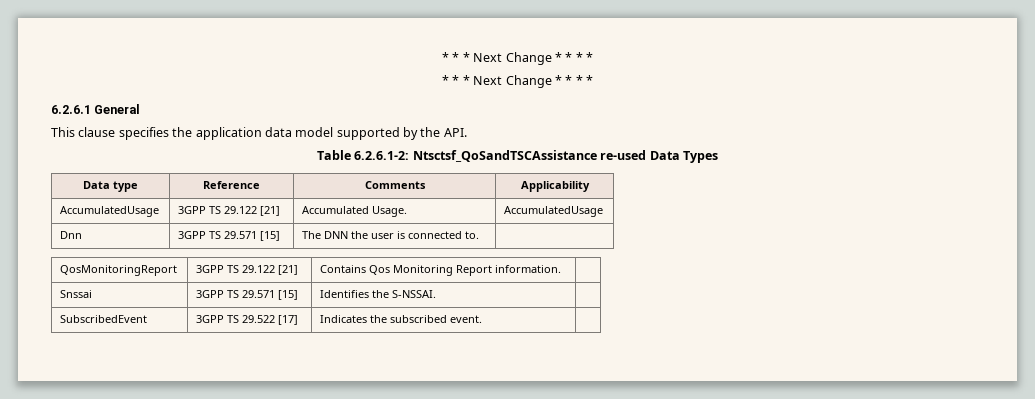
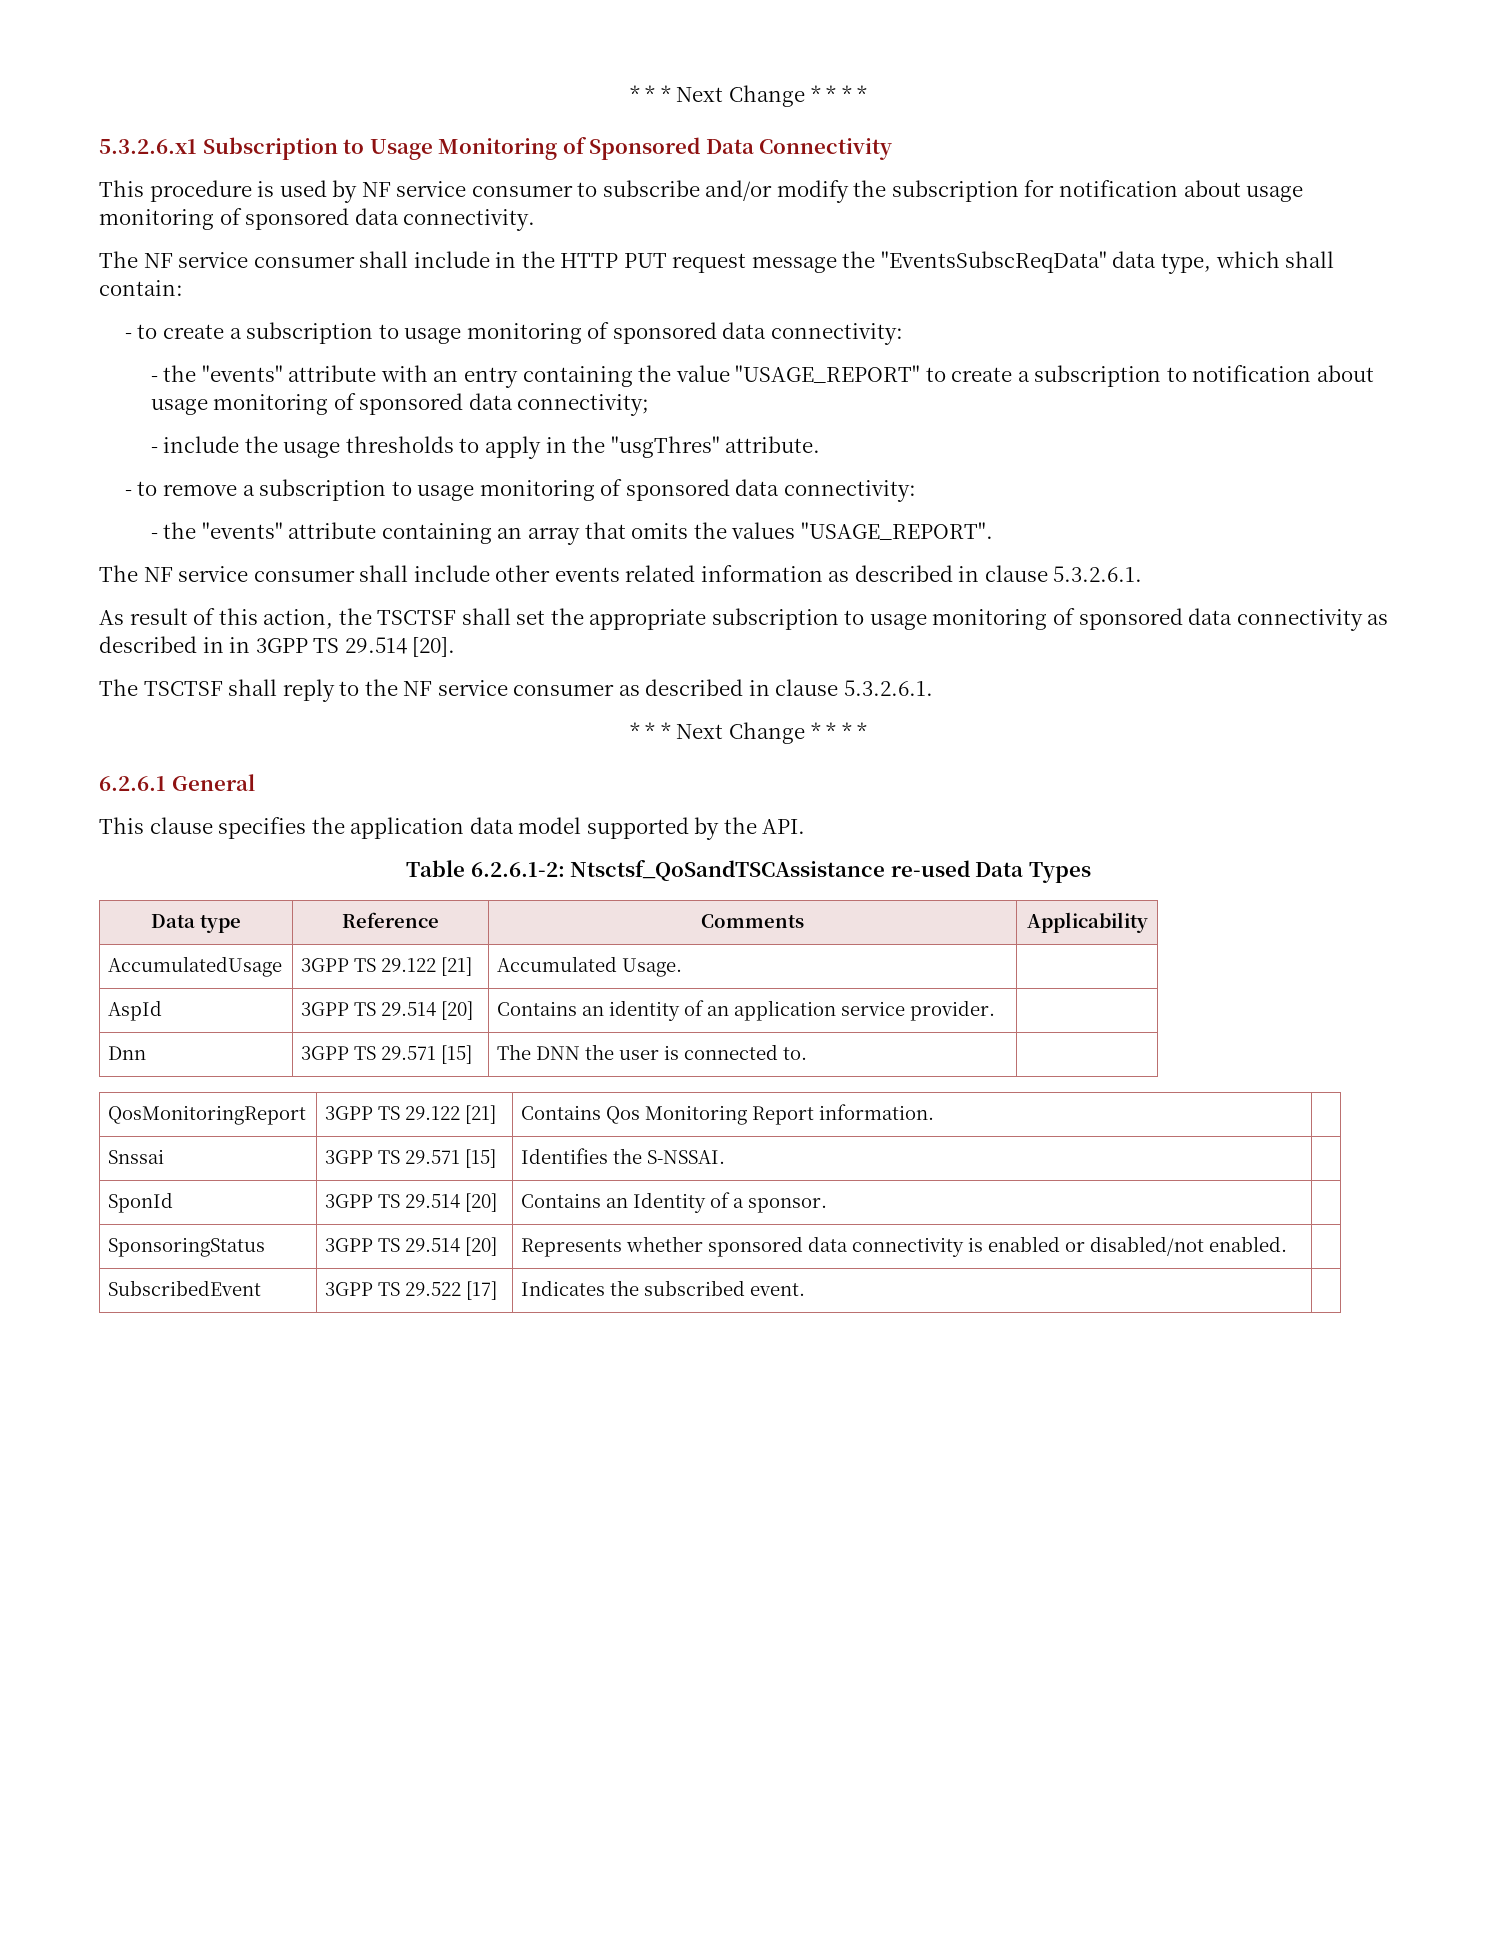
[442,52,593,65] * * * Next Change * * * * -> [629,85,868,107] [99,137,893,160] [99,180,1304,203] [99,208,536,231] [99,251,1335,274] [99,280,183,296] [124,322,903,345] [150,365,1374,388] [150,393,650,416] [150,436,821,459] [124,479,916,502] [150,522,993,545] [99,565,1143,582] [99,608,1389,631] [99,636,456,657] [99,679,933,702] * * * Next Change * * * * // 5.3.2.6.x1 Subscription to Usage Monitoring of Sponsored Data Connectivity // This procedure is used by NF service consumer to subscribe and/or modify the subscription for notification about usage monitoring of sponsored data connectivity. // The NF service consumer shall include in the HTTP PUT request message the "EventsSubscReqData" data type, which shall contain: // - to create a subscription to usage monitoring of sponsored data connectivity: // - the "events" attribute with an entry containing the value "USAGE_REPORT" to create a subscription to notification about usage monitoring of sponsored data connectivity; // - include the usage thresholds to apply in the "usgThres" attribute. // - to remove a subscription to usage monitoring of sponsored data connectivity: // - the "events" attribute containing an array that omits the values "USAGE_REPORT". // The NF service consumer shall include other events related information as described in clause 5.3.2.6.1. // As result of this action, the TSCTSF shall set the appropriate subscription to usage monitoring of sponsored data connectivity as described in in 3GPP TS 29.514 [20]. // The TSCTSF shall reply to the NF service consumer as described in clause 5.3.2.6.1.
[504,206,604,217] AccumulatedUsage -> [108,1000,163,1021] [301,1001,474,1020] [497,1000,996,1021] // AspId | 3GPP TS 29.514 [20] | Contains an identity of an application service provider. |
(437, 294) none -> [108,1192,174,1213] [325,1193,498,1212] [521,1192,828,1213] [108,1237,266,1257] [325,1237,498,1256] [521,1236,1288,1257] // SponId | 3GPP TS 29.514 [20] | Contains an Identity of a sponsor. | // SponsoringStatus | 3GPP TS 29.514 [20] | Represents whether sponsored data connectivity is enabled or disabled/not enabled. |

